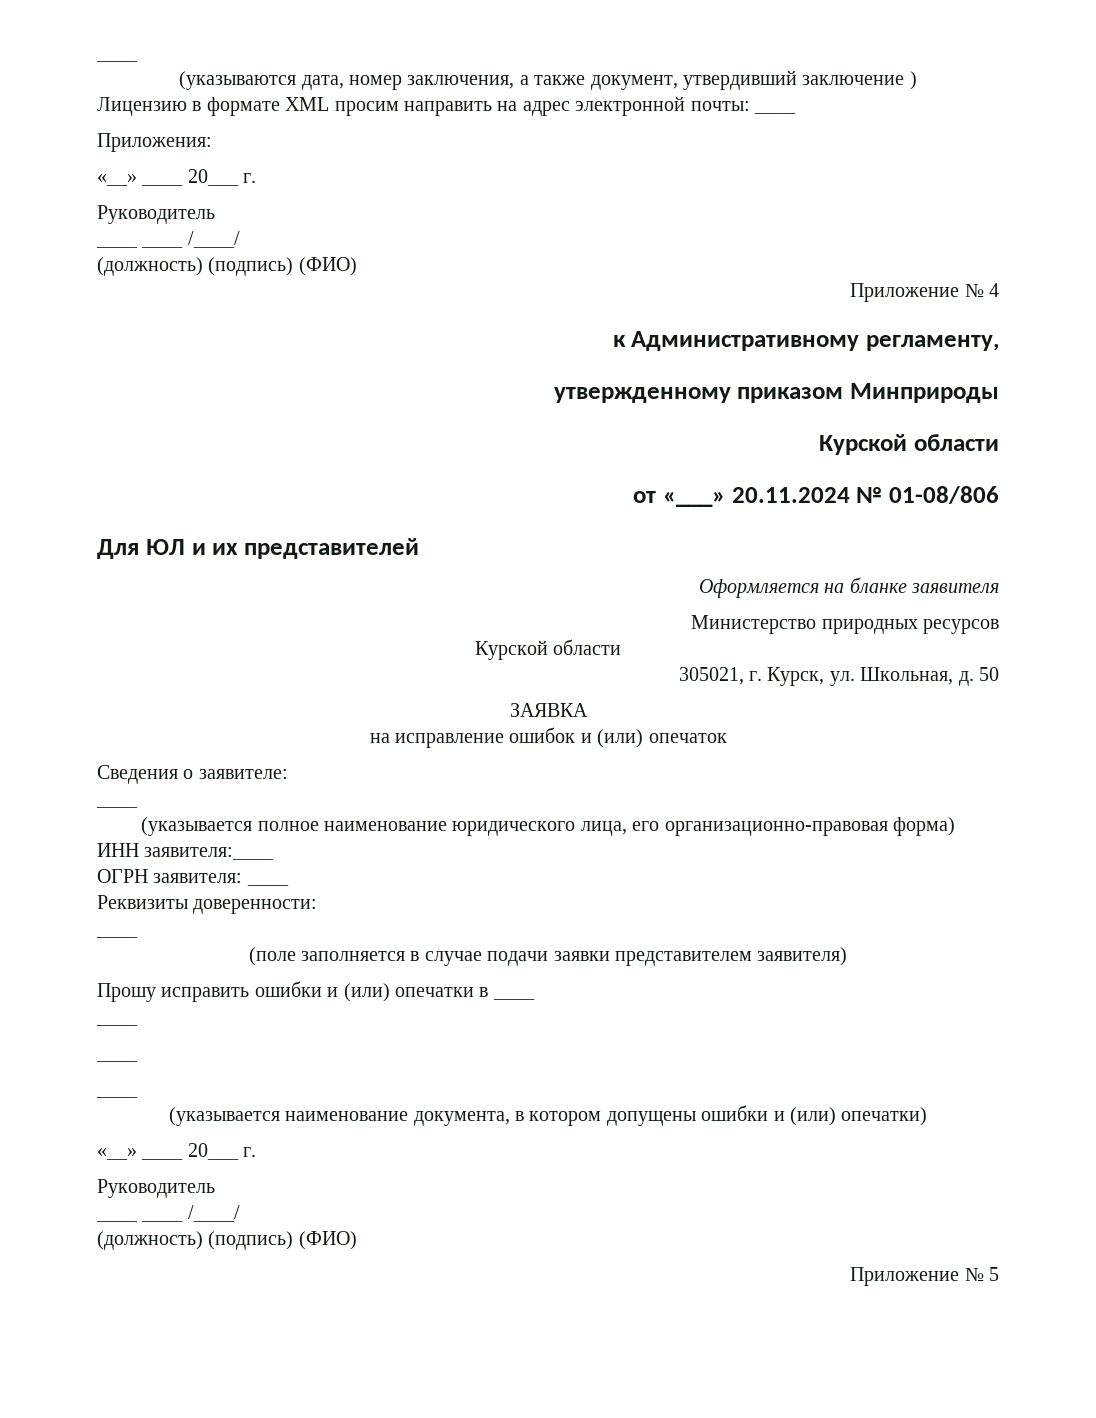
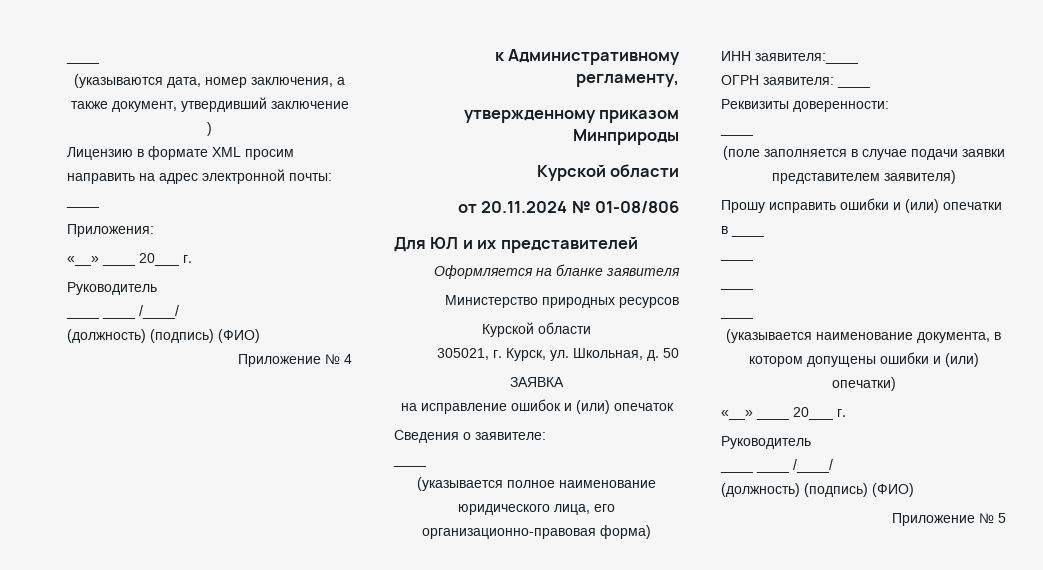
[662,492,725,507] «___» -> (477, 208) none

